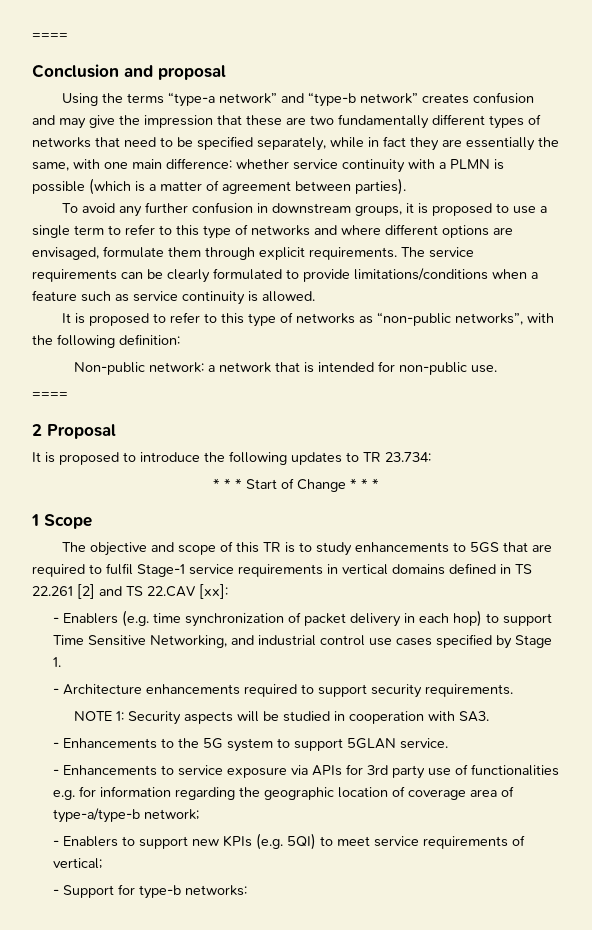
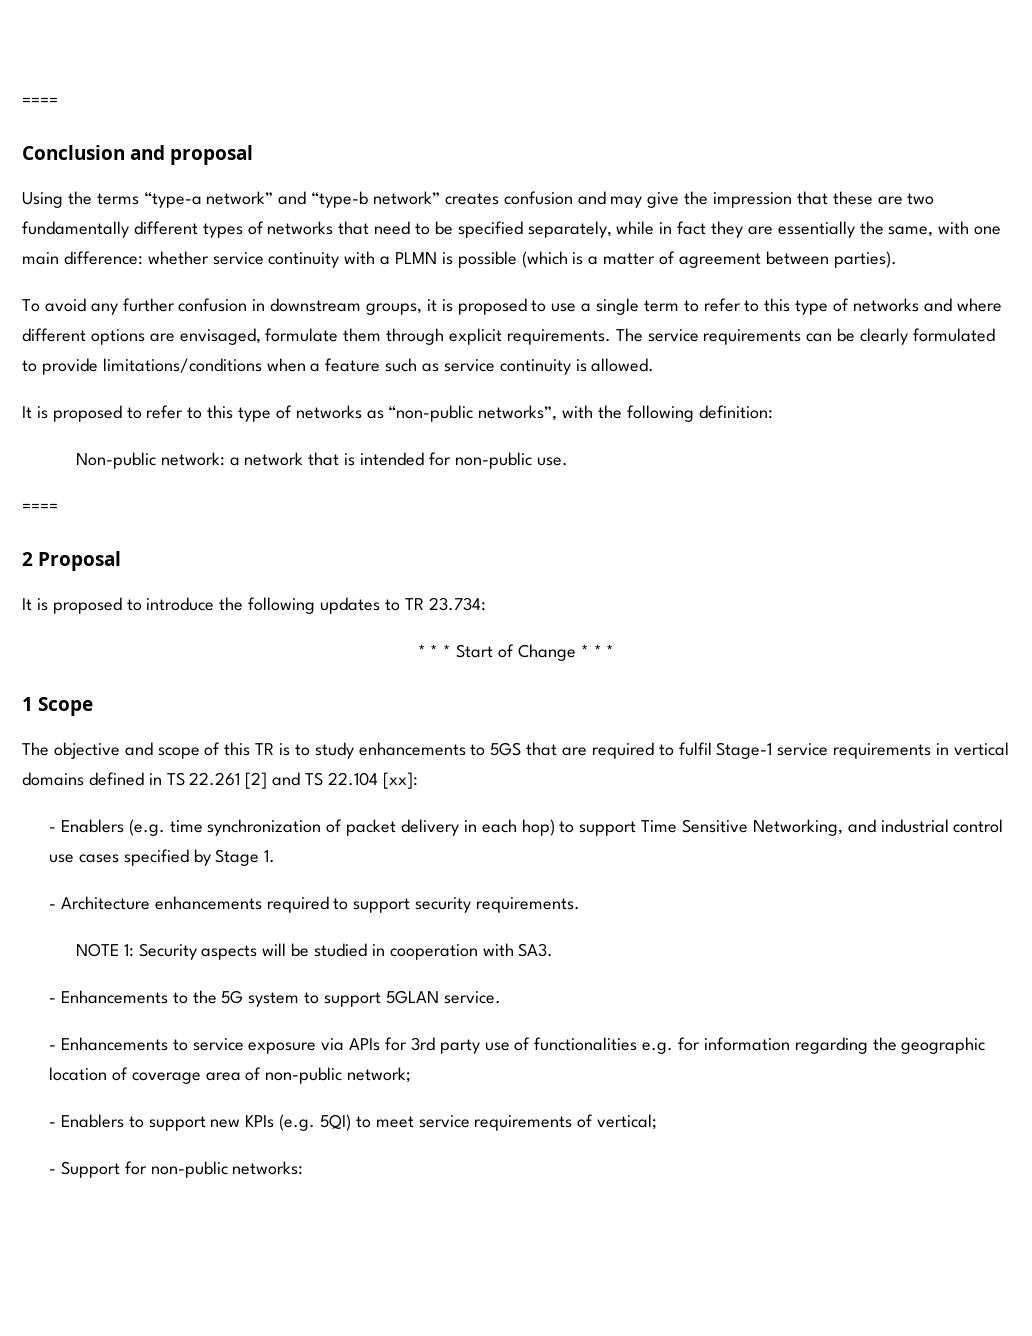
[147,586,196,597] 22.CAV -> [327,772,378,786] 22.104
[53,808,141,823] type-a/type-b -> [265,1067,343,1084] non-public
[139,885,182,899] type-b -> [150,1161,228,1178] non-public

